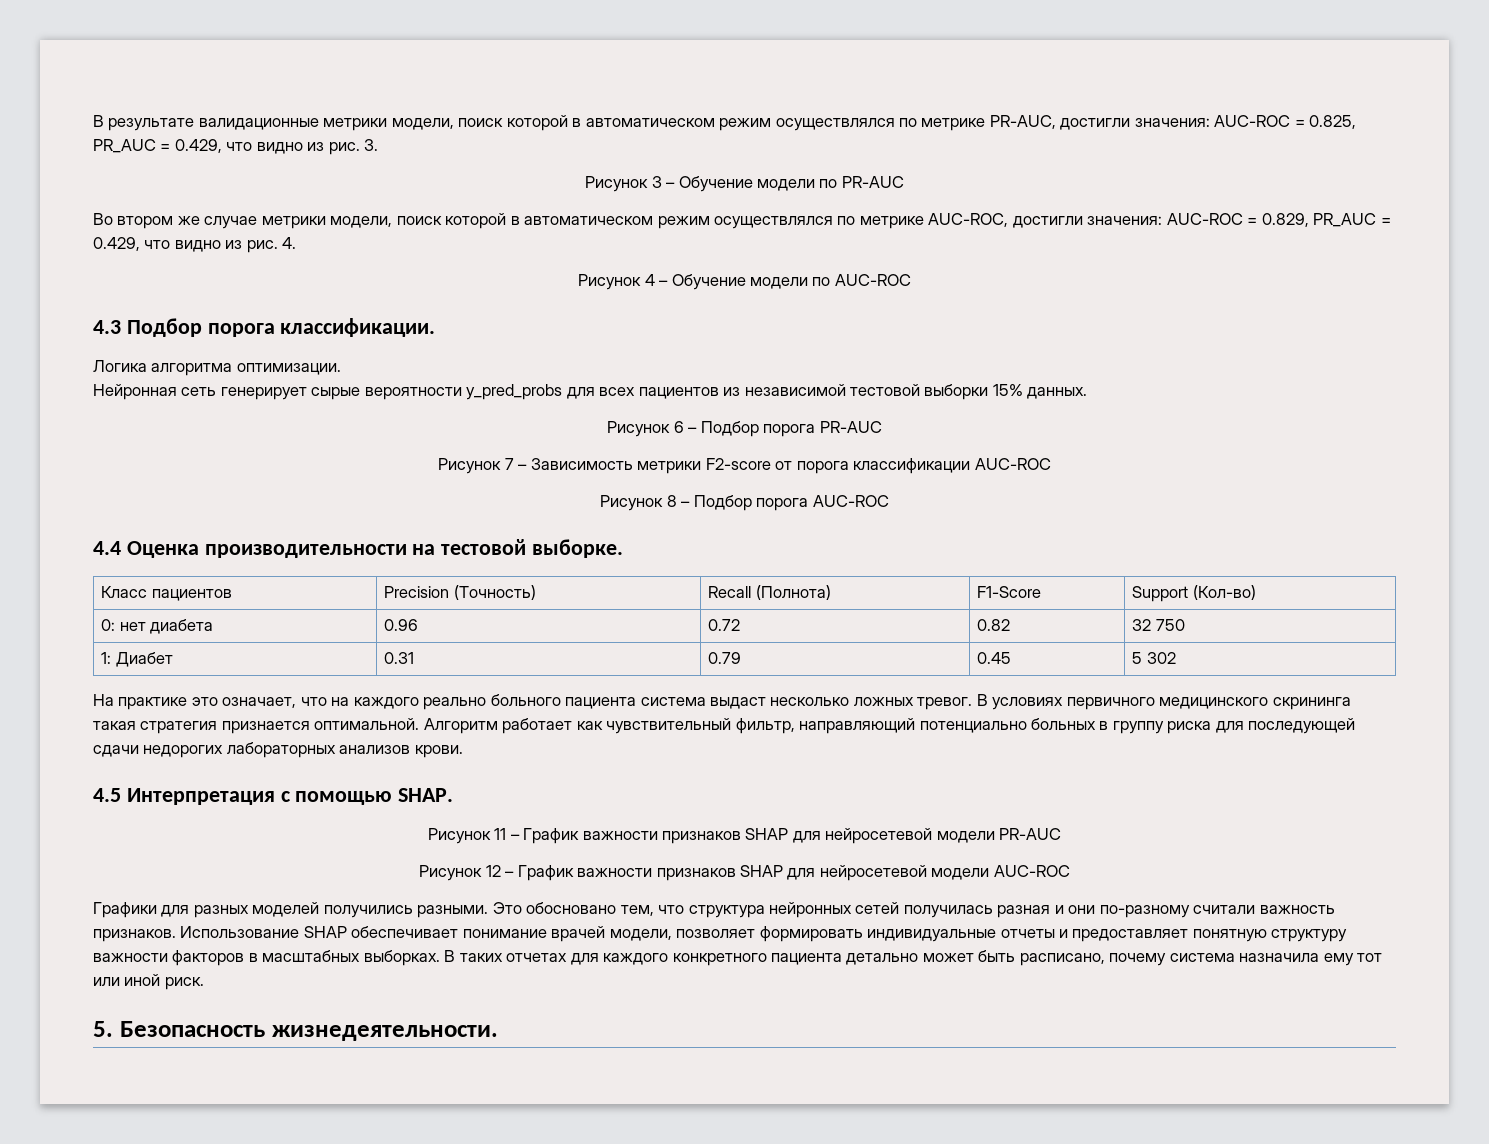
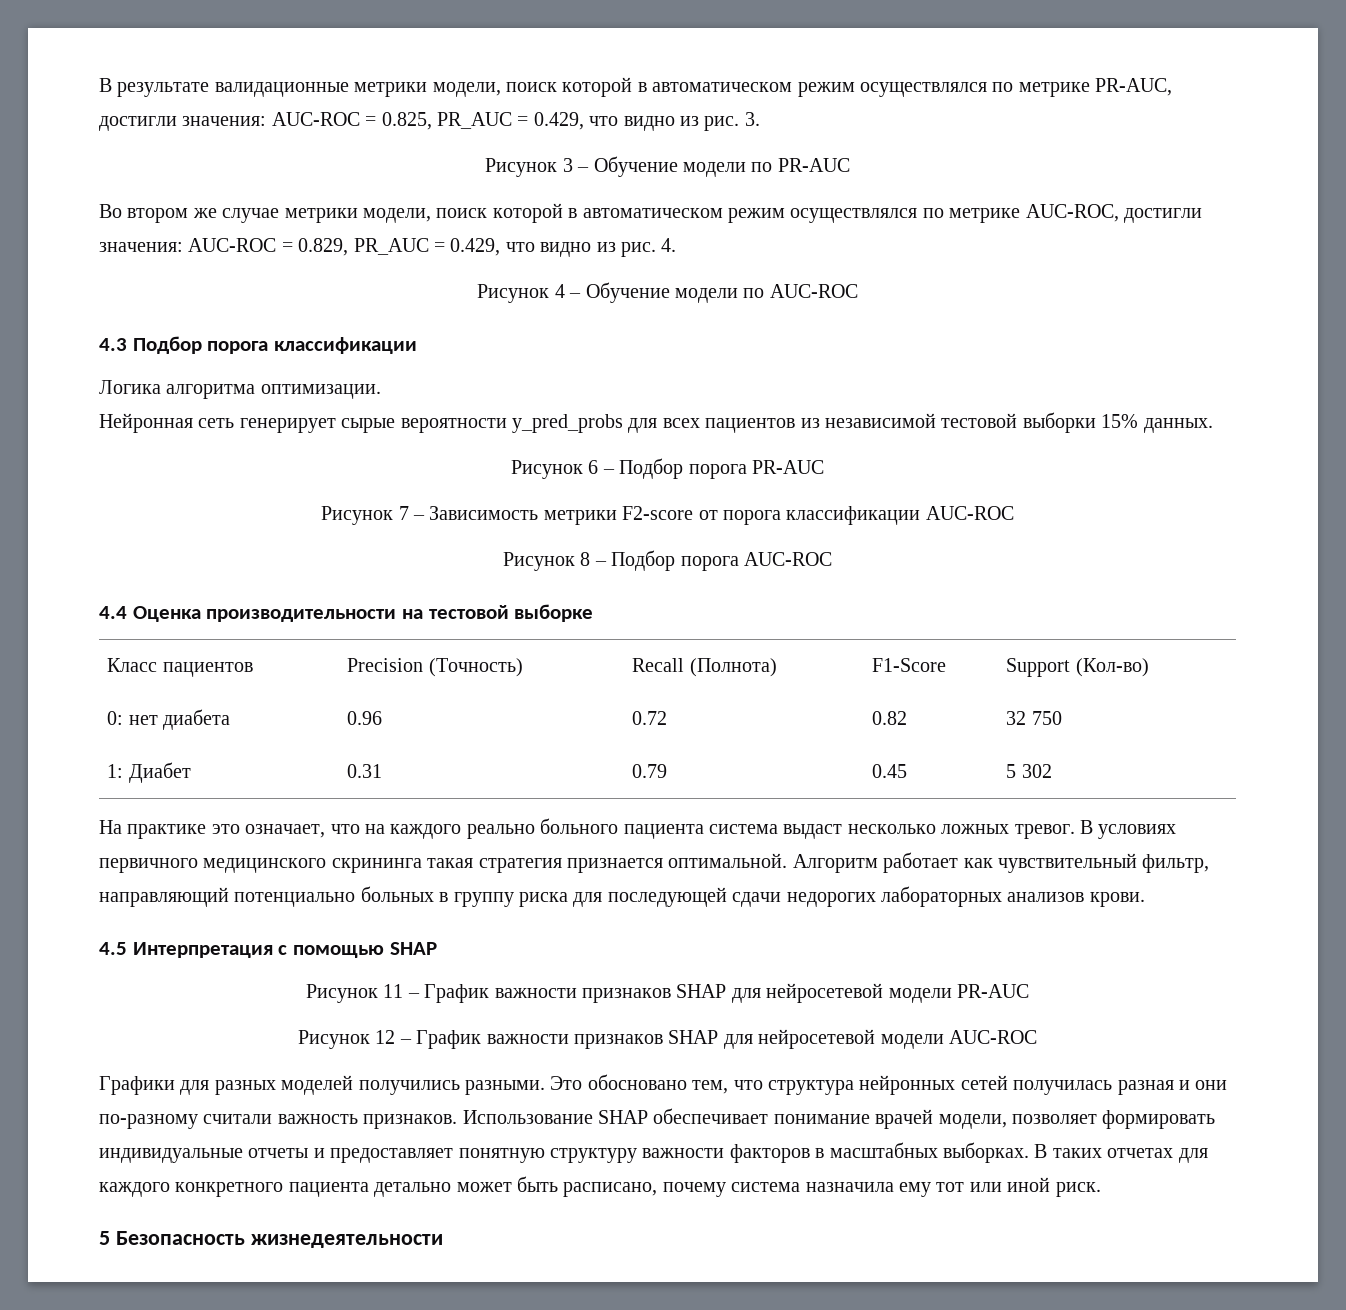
[280,318,436,337] классификации. -> [274,337,418,354] классификации
[532,539,624,558] выборке. -> [514,604,594,622] выборке
[398,788,454,802] SHAP. -> [389,942,437,955] SHAP
[93,1021,498,1041] 5. Безопасность жизнедеятельности. -> [99,1231,443,1248] 5 Безопасность жизнедеятельности

